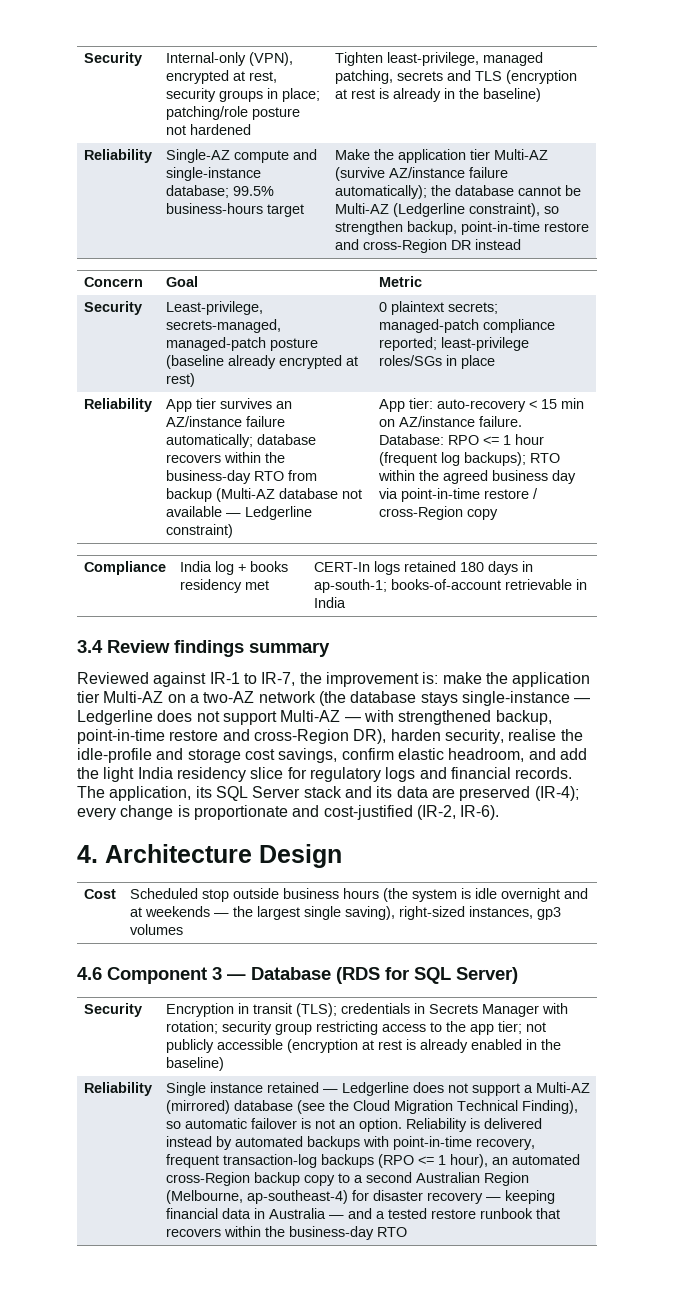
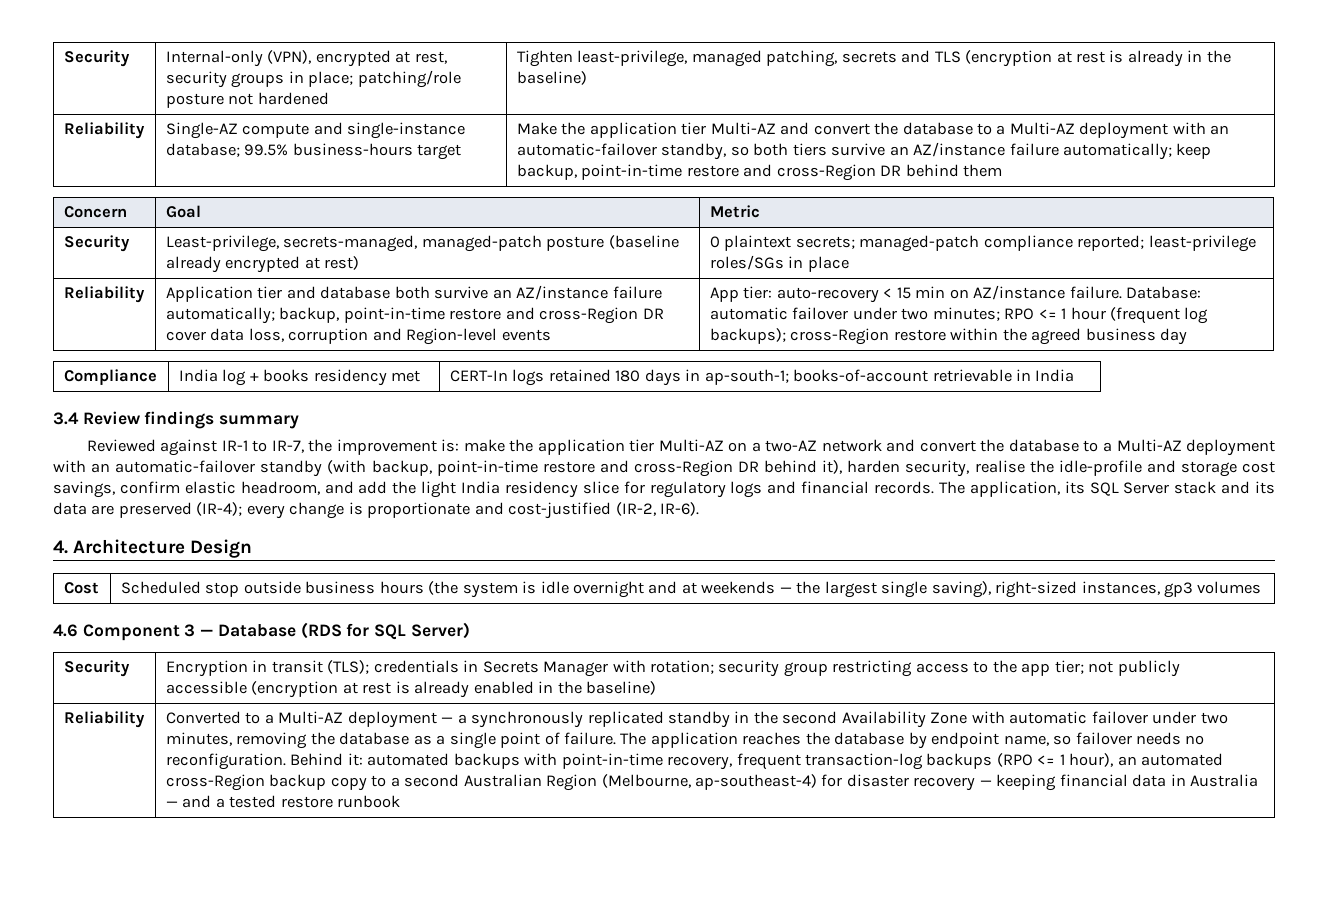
[334,167,508,181] [334,185,581,199] [334,203,559,217] [334,221,589,235] [334,239,521,253] (survive AZ/instance failure automatically); the database cannot be Multi-AZ (Ledgerline constraint), so strengthen backup, point-in-time restore and cross-Region DR instead -> [780,122,1230,139] [516,142,1212,160] [516,164,1003,181] and convert the database to a Multi-AZ deployment with an automatic-failover standby, so both tiers survive an AZ/instance failure automatically; keep backup, point-in-time restore and cross-Region DR behind them
[165,398,292,412] [165,416,285,427] [165,434,316,448] [165,452,285,463] [165,470,317,484] [165,488,362,502] [165,506,312,520] [165,524,233,538] App tier survives an AZ/instance failure automatically; database recovers within the business-day RTO from backup (Multi-AZ database not available — Ledgerline constraint) -> [165,285,662,302] [165,307,664,324] [165,328,551,345] Application tier and database both survive an AZ/instance failure automatically; backup, point-in-time restore and cross-Region DR cover data loss, corruption and Region-level events
(444, 439) none -> [709,307,1000,321] automatic failover under two minutes;
[529,453,560,463] RTO -> [790,328,946,345] cross-Region restore
[378,488,538,502] [378,506,498,520] via point-in-time restore / cross-Region copy -> (1188, 336) none
[318,691,591,706] [77,710,552,725] [77,729,387,744] (the database stays single-instance — Ledgerline does not support Multi-AZ — with strengthened backup, point-in-time restore and cross-Region DR), -> [886,439,1275,456] [53,460,843,477] and convert the database to a Multi-AZ deployment with an automatic-failover standby (with backup, point-in-time restore and cross-Region DR behind it),
[165,1082,590,1096] [165,1100,578,1114] [165,1118,542,1132] [165,1136,232,1150] Single instance retained — Ledgerline does not support a Multi-AZ (mirrored) database (see the Cloud Migration Technical Finding), so automatic failover is not an option. Reliability is delivered instead by -> [165,711,1228,728] [165,732,1205,749] [165,753,363,770] Converted to a Multi-AZ deployment — a synchronously replicated standby in the second Availability Zone with automatic failover under two minutes, removing the database as a single point of failure. The application reaches the database by endpoint name, so failover needs no reconfiguration. Behind it:
[535,1208,560,1219] [165,1226,407,1240] that recovers within the business-day RTO -> (401, 801) none

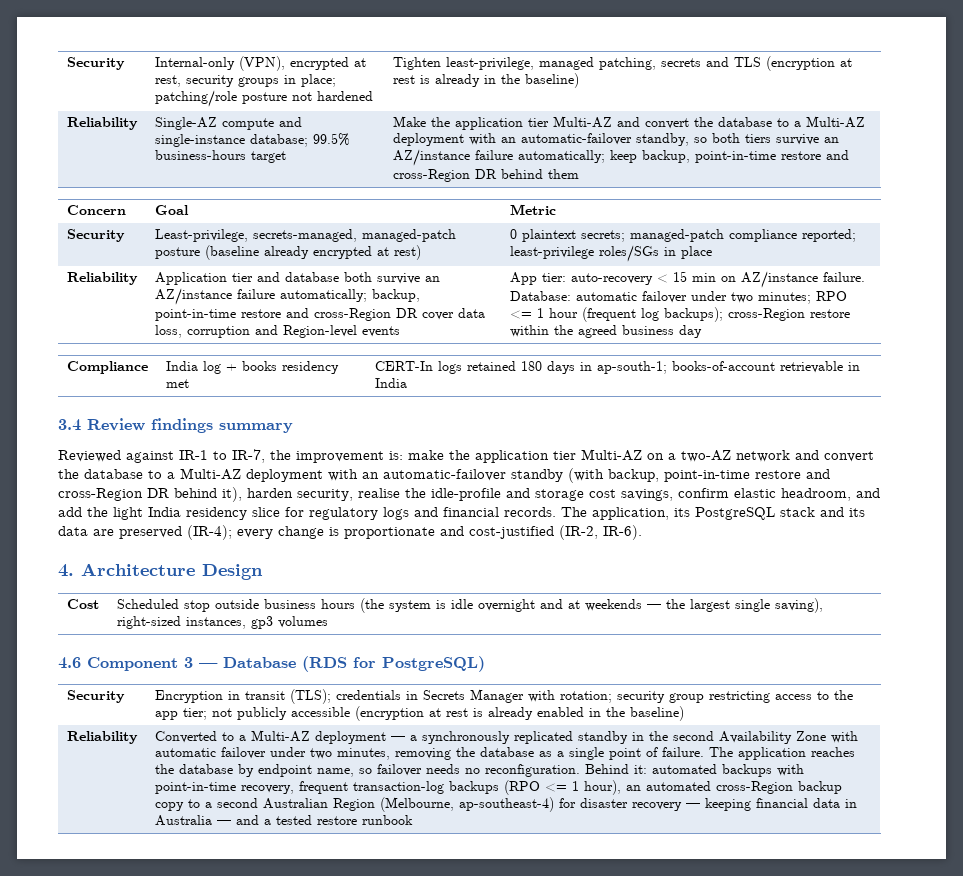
[1089,482,1170,496] SQL Server -> [695,507,775,520] PostgreSQL
[374,622,470,640] SQL Server) -> [382,656,485,672] PostgreSQL)

